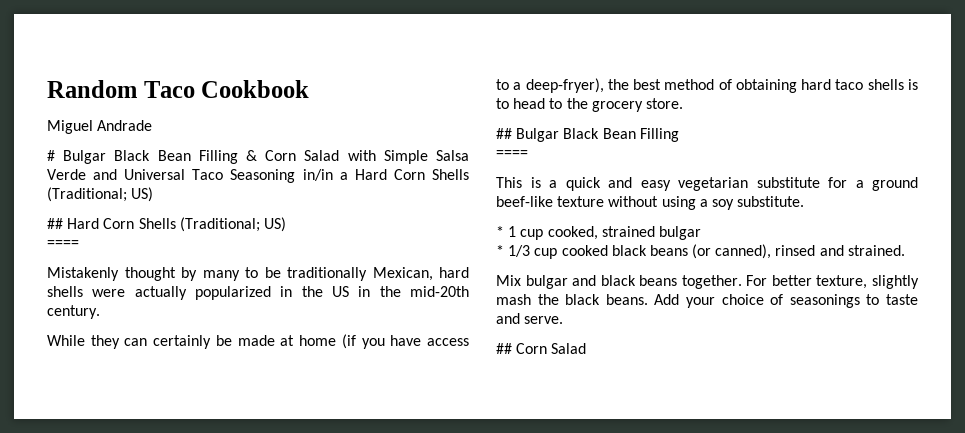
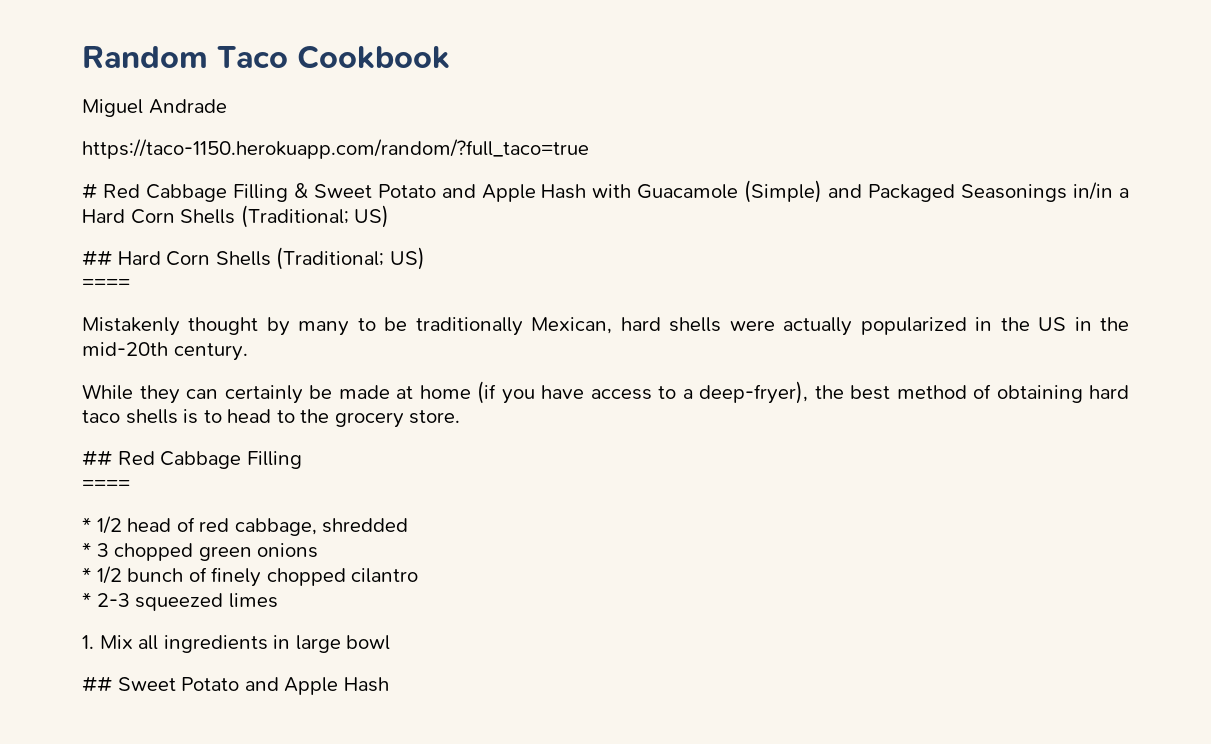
(153, 125) none -> [82,139,589,159] // https://taco-1150.herokuapp.com/random/?full_taco=true
[63,150,469,164] [47,169,296,183] Bulgar Black Bean Filling & Corn Salad with Simple Salsa Verde and Universal Taco Seasoning -> [102,180,1068,203] Red Cabbage Filling & Sweet Potato and Apple Hash with Guacamole (Simple) and Packaged Seasonings
[516,128,636,142] Bulgar Black Bean -> [117,451,242,469] Red Cabbage
[496,177,918,191] [496,196,805,210] [496,226,701,240] [496,244,905,259] [496,275,919,289] [496,294,918,308] [496,313,564,324] [496,343,587,354] This is a quick and easy vegetarian substitute for a ground beef-like texture without using a soy substitute. // * 1 cup cooked, strained bulgar // * 1/3 cup cooked black beans (or canned), rinsed and strained. // Mix bulgar and black beans together. For better texture, slightly mash the black beans. Add your choice of seasonings to taste and serve. // ## Corn Salad -> [82,516,409,536] [82,542,319,561] [82,566,419,587] [82,592,278,611] [82,635,391,653] [82,676,389,695] * 1/2 head of red cabbage, shredded // * 3 chopped green onions // * 1/2 bunch of finely chopped cilantro // * 2-3 squeezed limes // 1. Mix all ingredients in large bowl // ## Sweet Potato and Apple Hash

